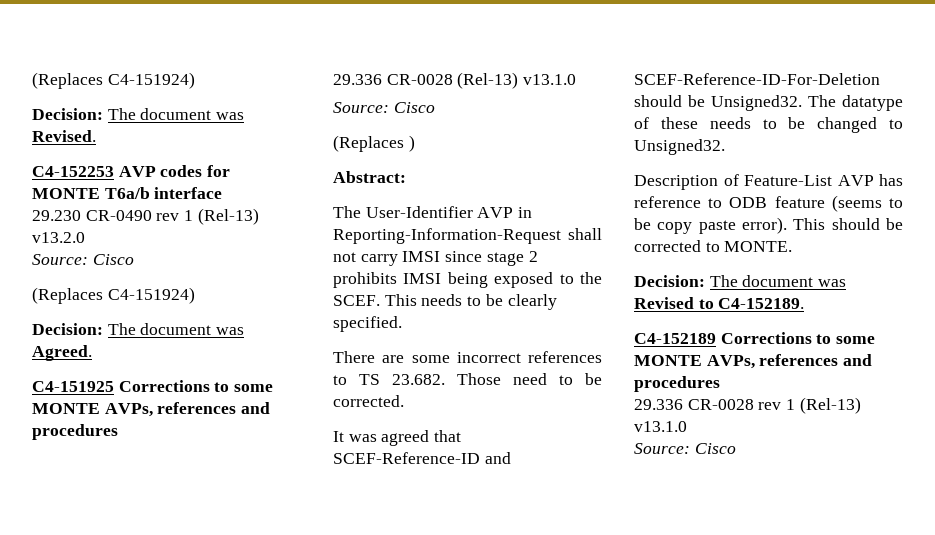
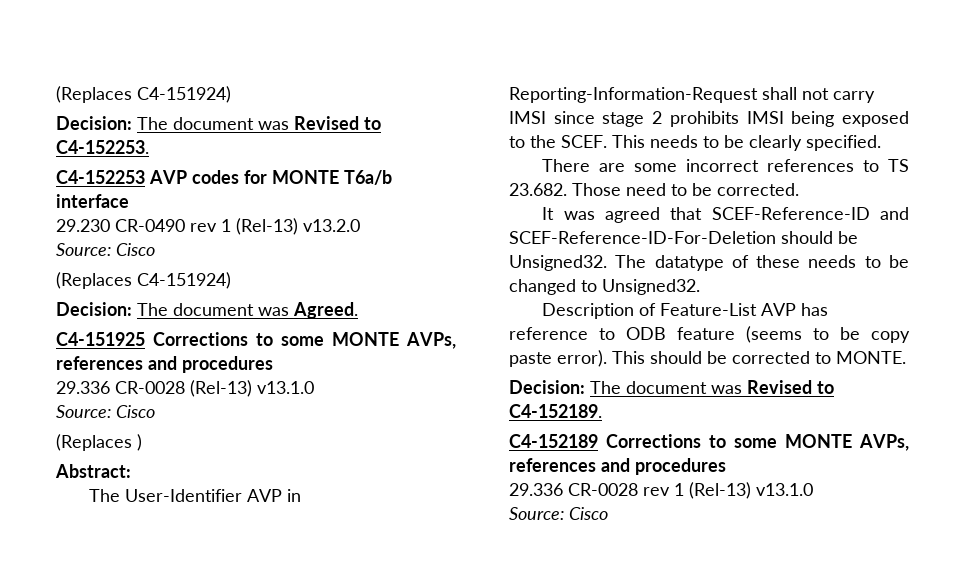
[32,72,195,89] [32,108,245,120] [32,130,96,142] (Replaces C4-151924) // Decision: The document was Revised. -> [56,86,231,103] [56,116,381,130] [56,140,149,154] (Replaces C4-151924) // Decision: The document was Revised to C4-152253.

